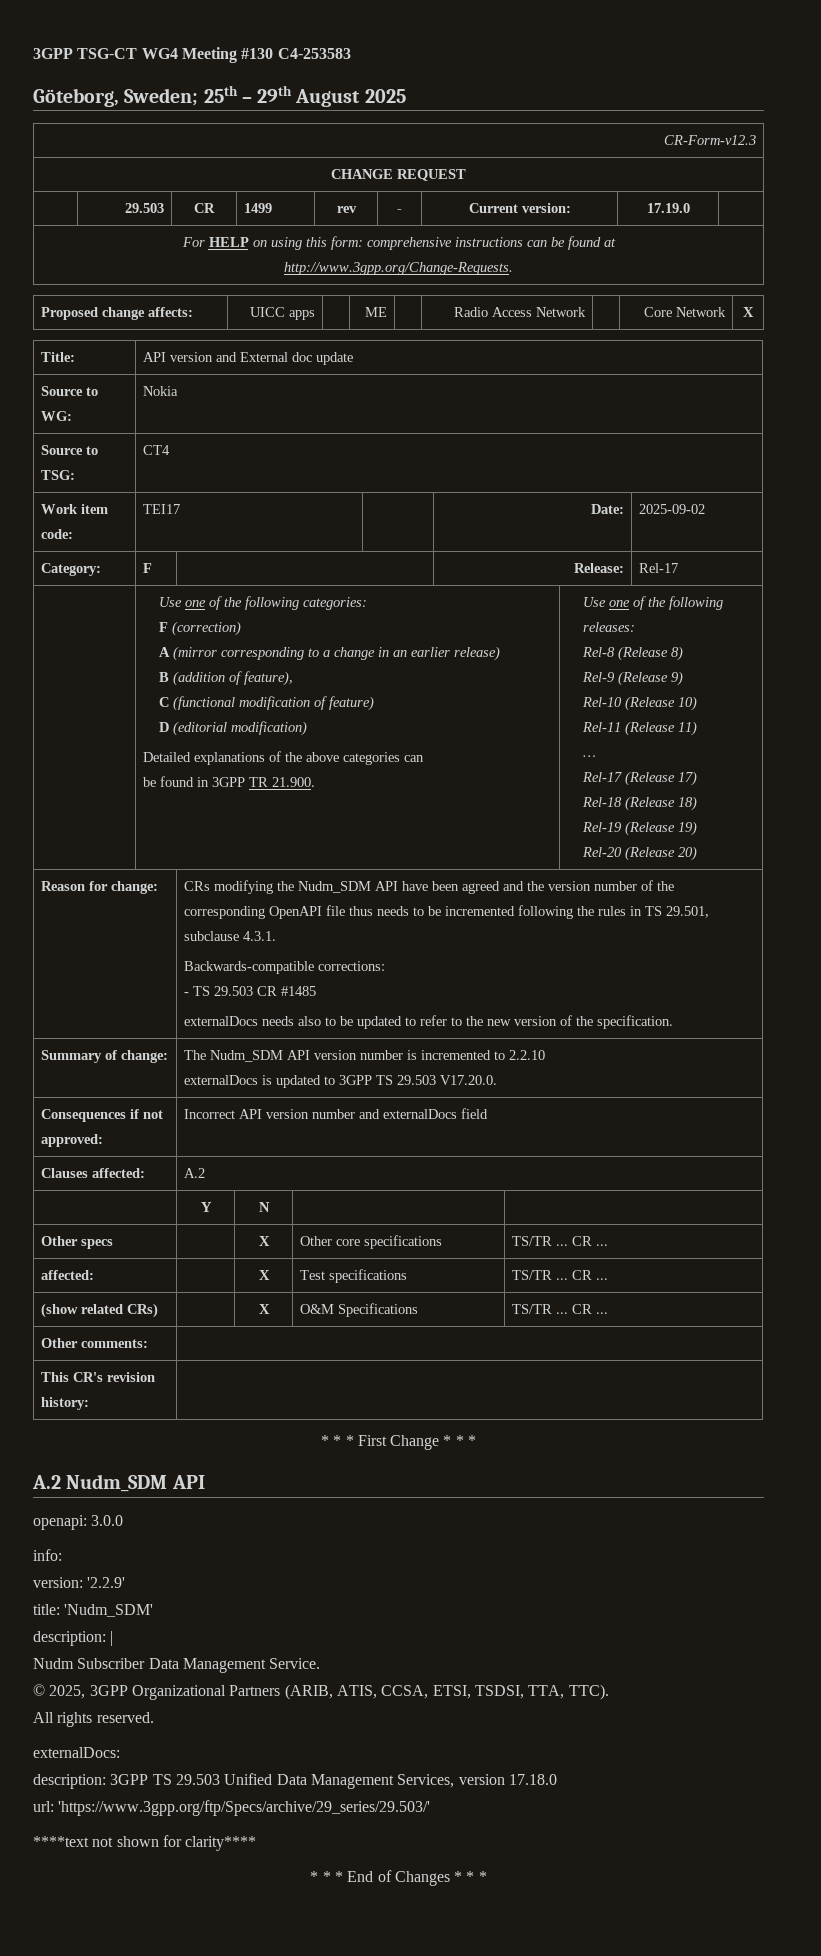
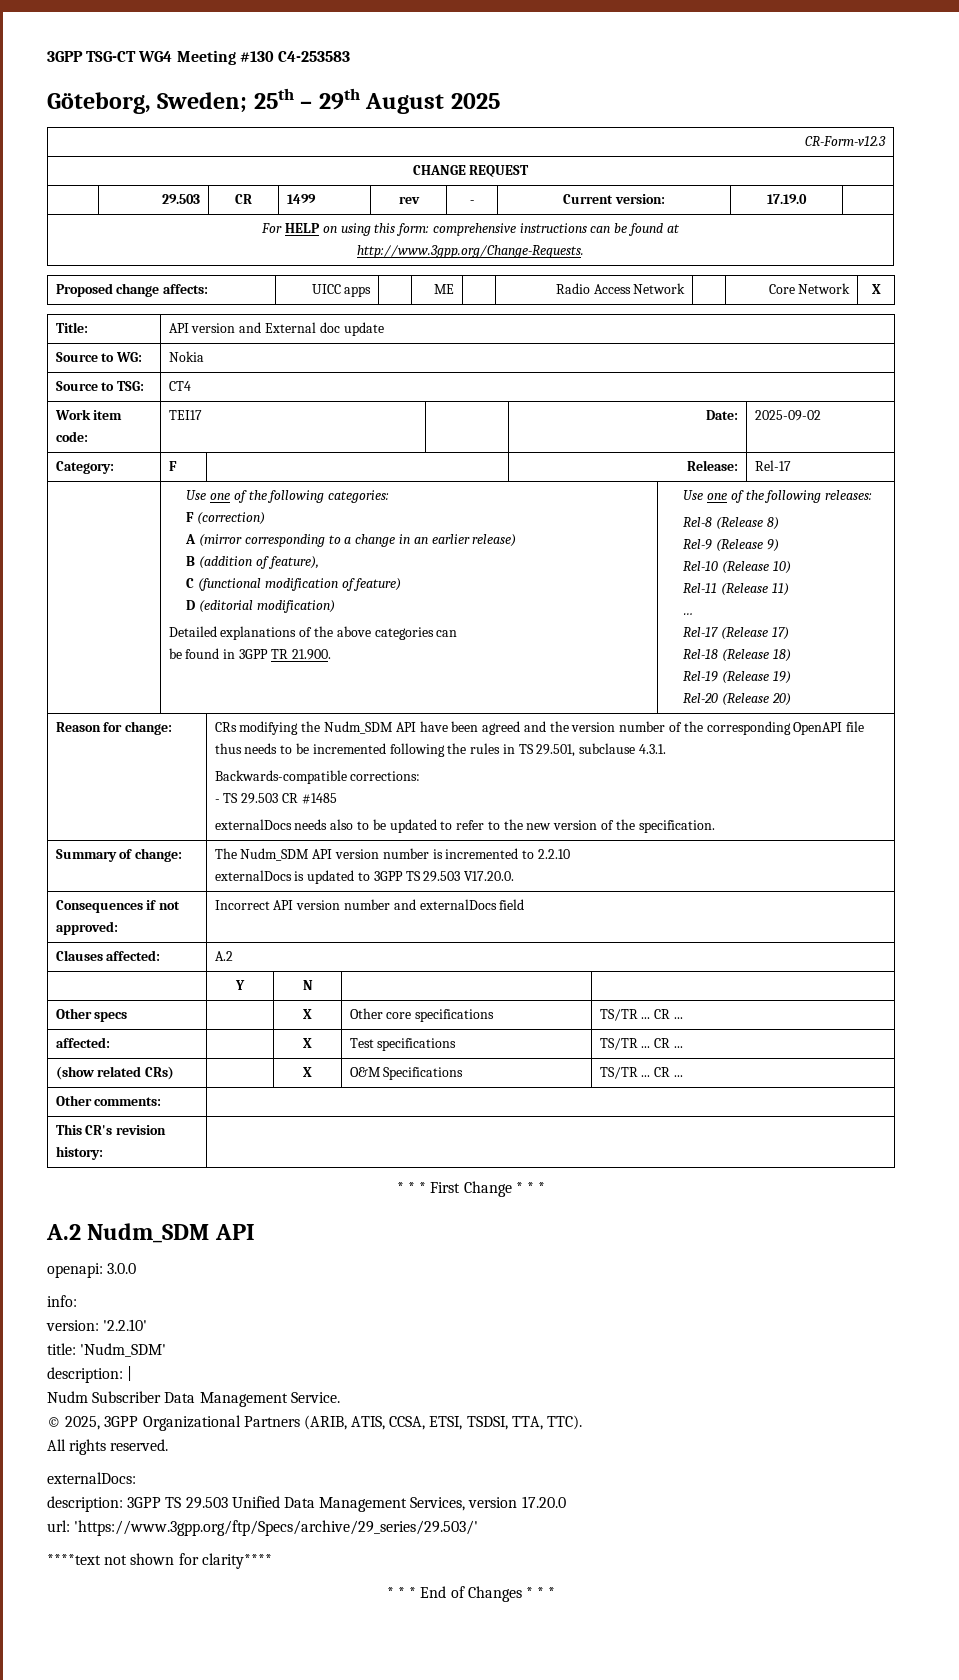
[87,1577,126,1588] '2.2.9' -> [103,1319,148,1331] '2.2.10'
[508,1774,557,1785] 17.18.0 -> [521,1496,566,1508] 17.20.0

